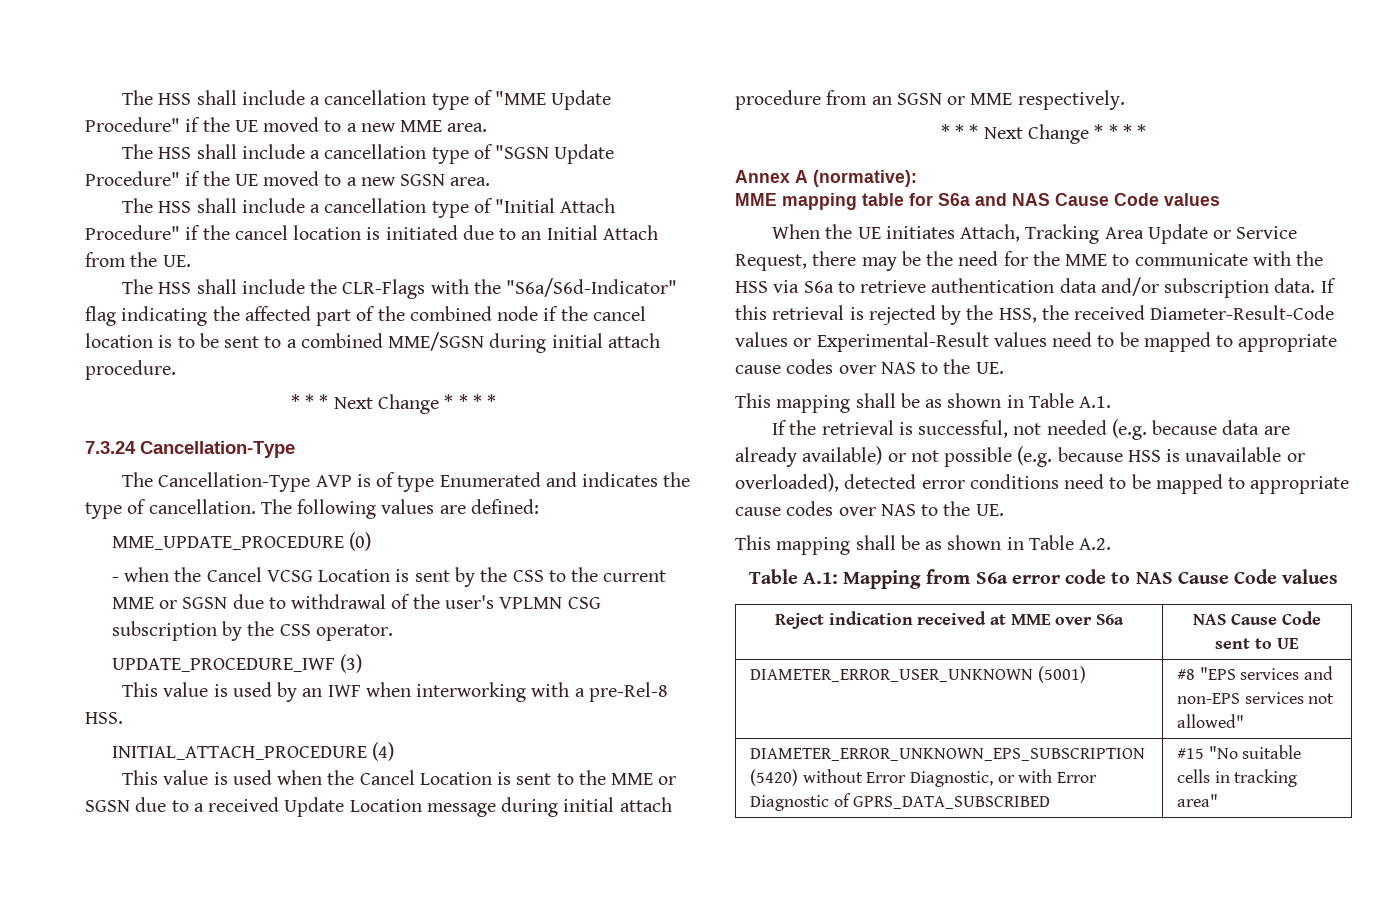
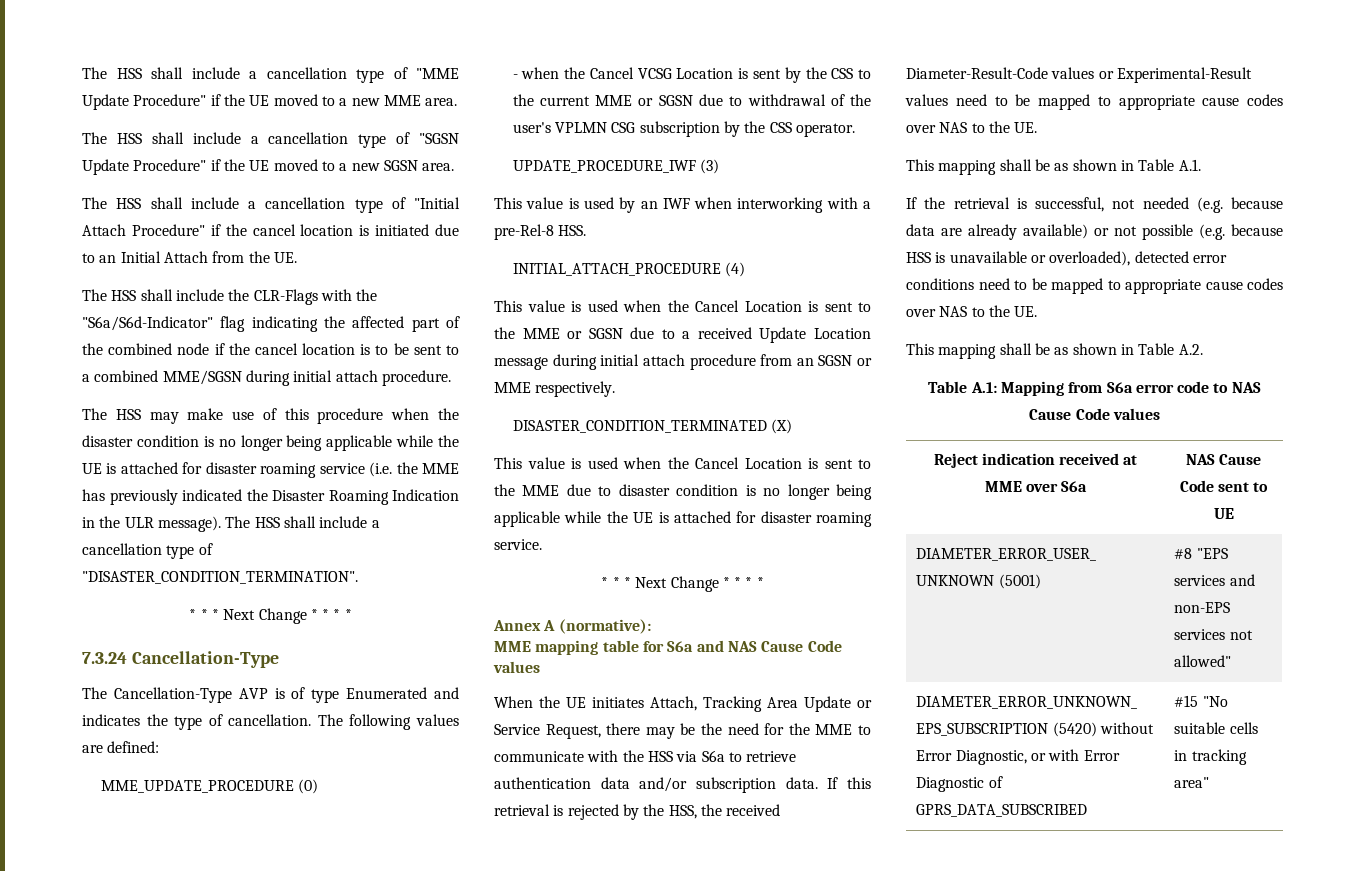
(176, 370) none -> [82,408,459,424] [82,435,459,451] [82,462,460,478] [82,489,459,505] [82,516,380,532] [82,543,213,559] [82,571,358,584] // The HSS may make use of this procedure when the disaster condition is no longer being applicable while the UE is attached for disaster roaming service (i.e. the MME has previously indicated the Disaster Roaming Indication in the ULR message). The HSS shall include a cancellation type of "DISASTER_CONDITION_TERMINATION".
(1125, 100) none -> [512,419,793,434] [494,457,871,469] [494,484,872,500] [494,511,872,527] [494,539,542,550] // DISASTER_CONDITION_TERMINATED (X) // This value is used when the Cancel Location is sent to the MME due to disaster condition is no longer being applicable while the UE is attached for disaster roaming service.

